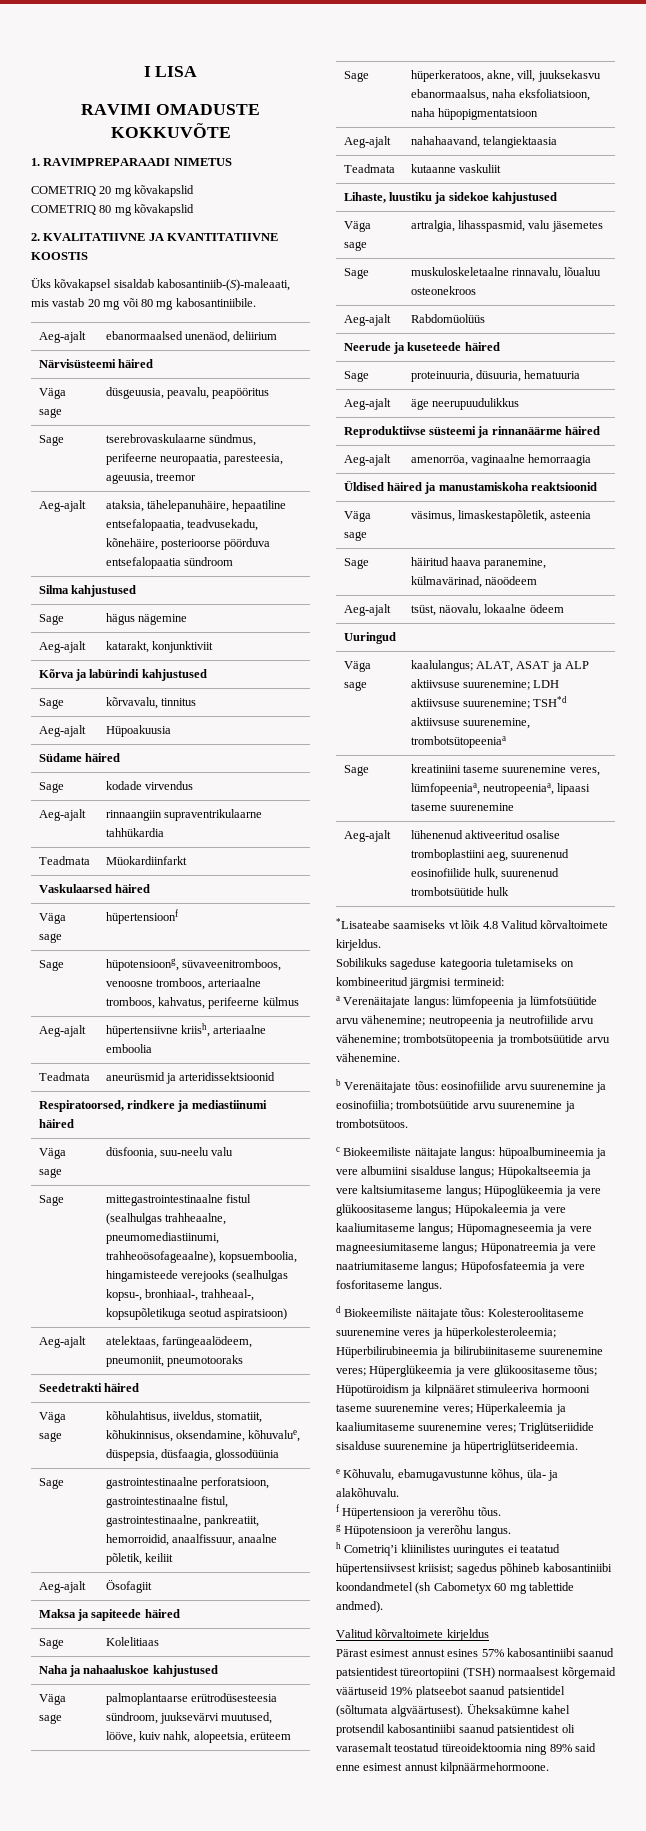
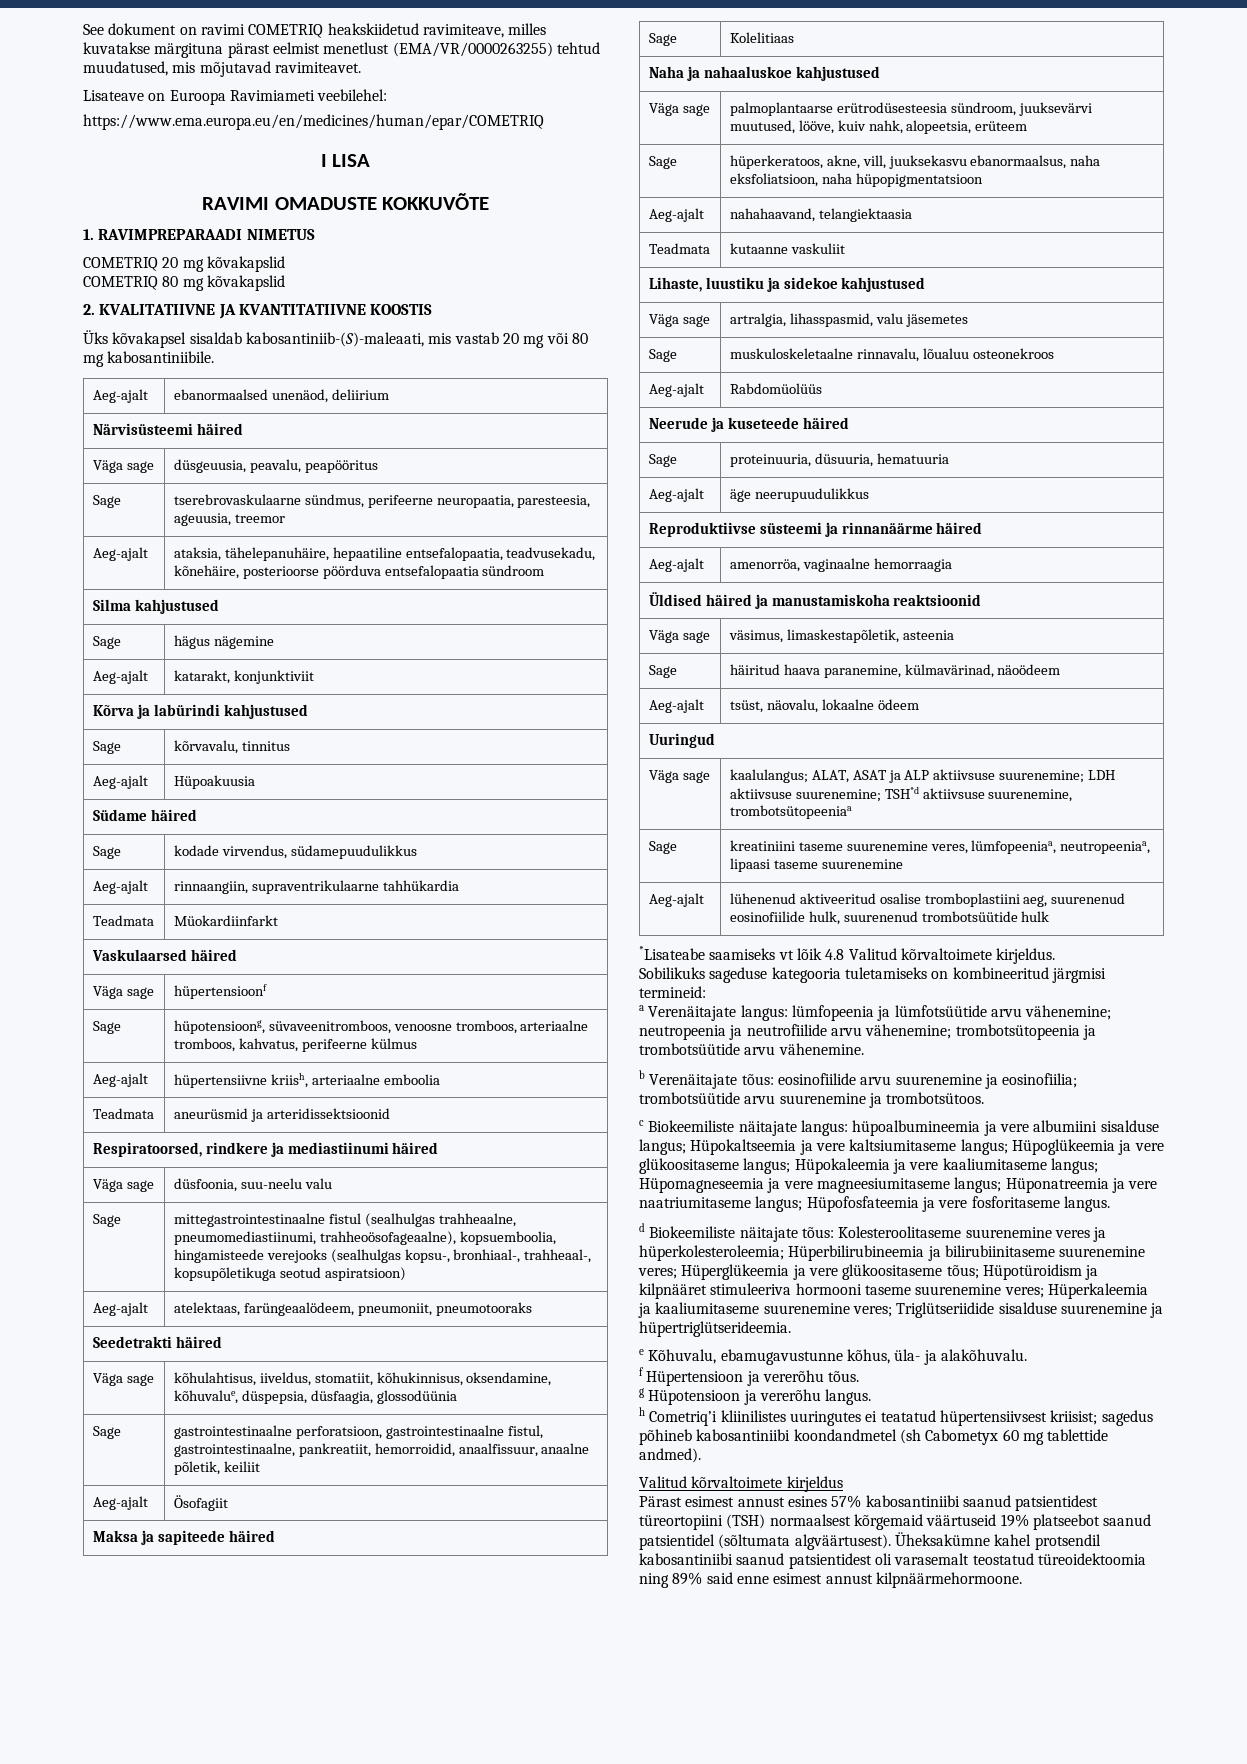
(143, 71) none -> [83,23,547,38] [83,42,600,58] [83,61,361,77] [83,89,388,105] [83,114,544,130] See dokument on ravimi COMETRIQ heakskiidetud ravimiteave, milles kuvatakse märgituna pärast eelmist menetlust (EMA/VR/0000263255) tehtud muudatused, mis mõjutavad ravimiteavet. // Lisateave on Euroopa Ravimiameti veebilehel: // https://www.ema.europa.eu/en/medicines/human/epar/COMETRIQ //
[145,781,194,790] [38,809,86,821] [105,810,162,821] virvendus // Aeg-ajalt | rinnaangiin -> [221,845,417,859] [92,880,148,894] [173,881,248,894] virvendus, südamepuudulikkus // Aeg-ajalt | rinnaangiin,

